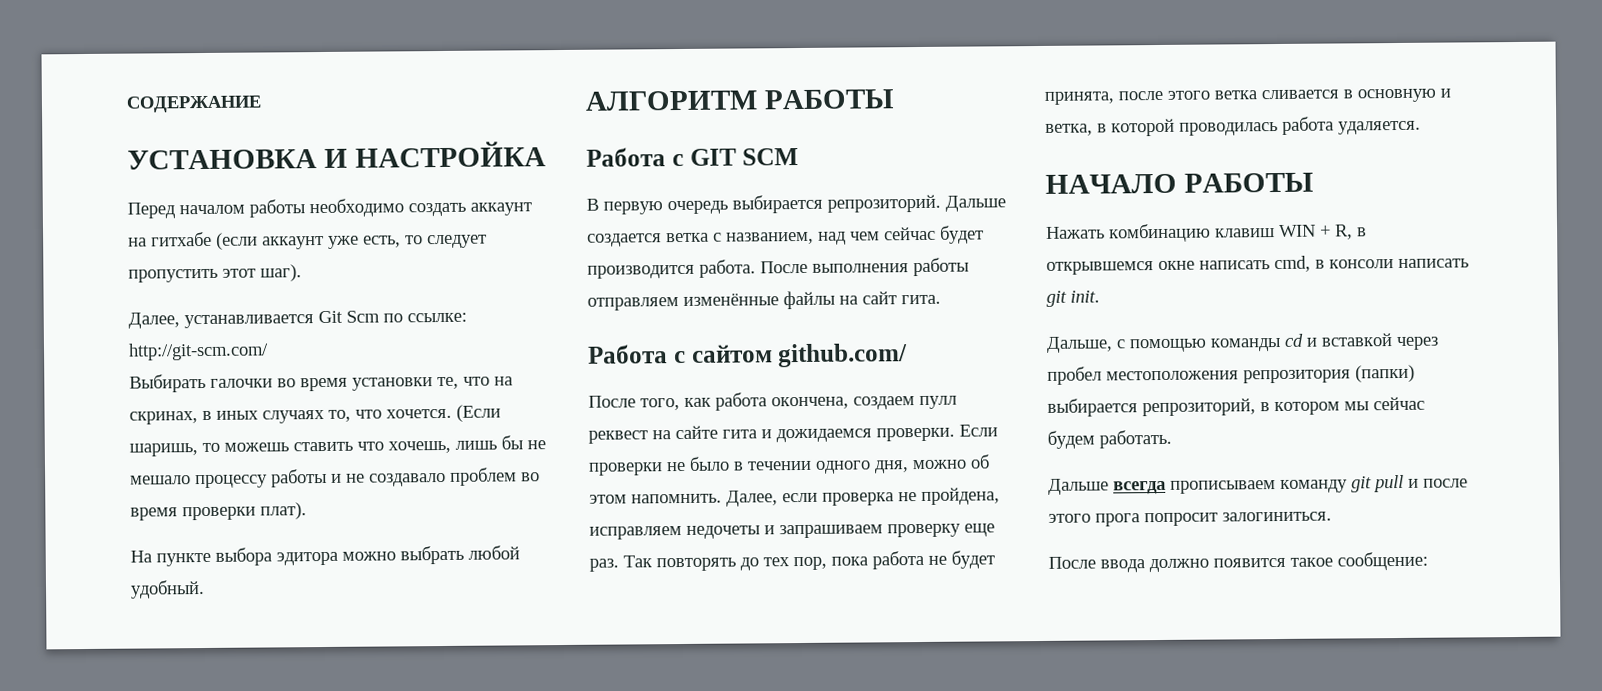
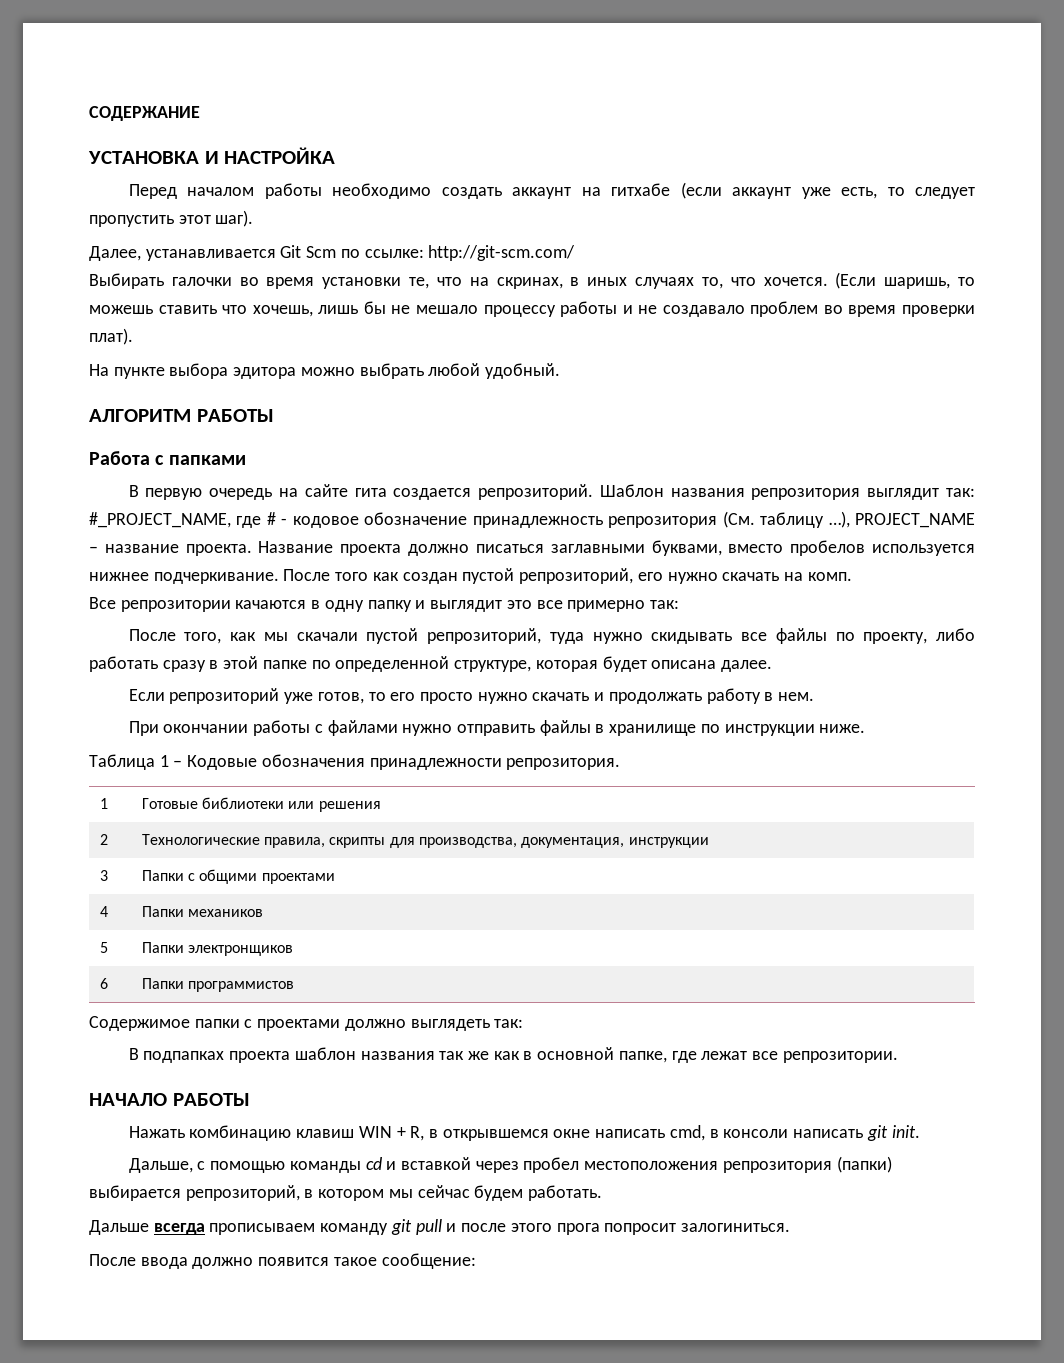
[689,148,800,166] GIT SCM -> [168,455,246,465] папками
[732,194,1006,214] [587,225,984,247] [587,257,969,279] [587,290,941,311] [587,343,909,368] [588,392,957,411] [588,424,998,444] [588,454,990,476] [589,487,1000,507] [589,523,995,540] [589,550,995,572] [1044,88,1451,105] [1045,116,1421,137] выбирается репрозиторий. Дальше создается ветка с названием, над чем сейчас будет производится работа. После выполнения работы отправляем изменённые файлы на сайт гита. // Работа с сайтом github.com/ // После того, как работа окончена, создаем пулл реквест на сайте гита и дожидаемся проверки. Если проверки не было в течении одного дня, можно об этом напомнить. Далее, если проверка не пройдена, исправляем недочеты и запрашиваем проверку еще раз. Так повторять до тех пор, пока работа не будет принята, после этого ветка сливается в основную и ветка, в которой проводилась работа удаляется. -> [278,484,976,500] [89,511,976,528] [89,540,976,556] [89,568,852,584] [89,597,679,612] [128,628,975,644] [89,656,772,672] [128,688,815,704] [128,720,866,736] [89,754,621,770] [99,798,108,809] [141,797,381,812] [99,834,108,845] [141,834,709,848] [99,870,108,881] [141,869,335,884] [99,906,108,917] [141,906,264,917] [99,942,108,953] [141,942,294,956] [99,978,108,989] [141,978,295,992] [89,1016,524,1031] [128,1047,898,1063] на сайте гита создается репрозиторий. Шаблон названия репрозитория выглядит так: #_PROJECT_NAME, где # - кодовое обозначение принадлежность репрозитория (См. таблицу …), PROJECT_NAME – название проекта. Название проекта должно писаться заглавными буквами, вместо пробелов используется нижнее подчеркивание. После того как создан пустой репрозиторий, его нужно скачать на комп. // Все репрозитории качаются в одну папку и выглядит это все примерно так: // После того, как мы скачали пустой репрозиторий, туда нужно скидывать все файлы по проекту, либо работать сразу в этой папке по определенной структуре, которая будет описана далее. // Если репрозиторий уже готов, то его просто нужно скачать и продолжать работу в нем. // При окончании работы с файлами нужно отправить файлы в хранилище по инструкции ниже. // Таблица 1 – Кодовые обозначения принадлежности репрозитория. // 1 | Готовые библиотеки или решения // 2 | Технологические правила, скрипты для производства, документация, инструкции // 3 | Папки с общими проектами // 4 | Папки механиков // 5 | Папки электронщиков // 6 | Папки программистов // Содержимое папки с проектами должно выглядеть так: // В подпапках проекта шаблон названия так же как в основной папке, где лежат все репрозитории.

